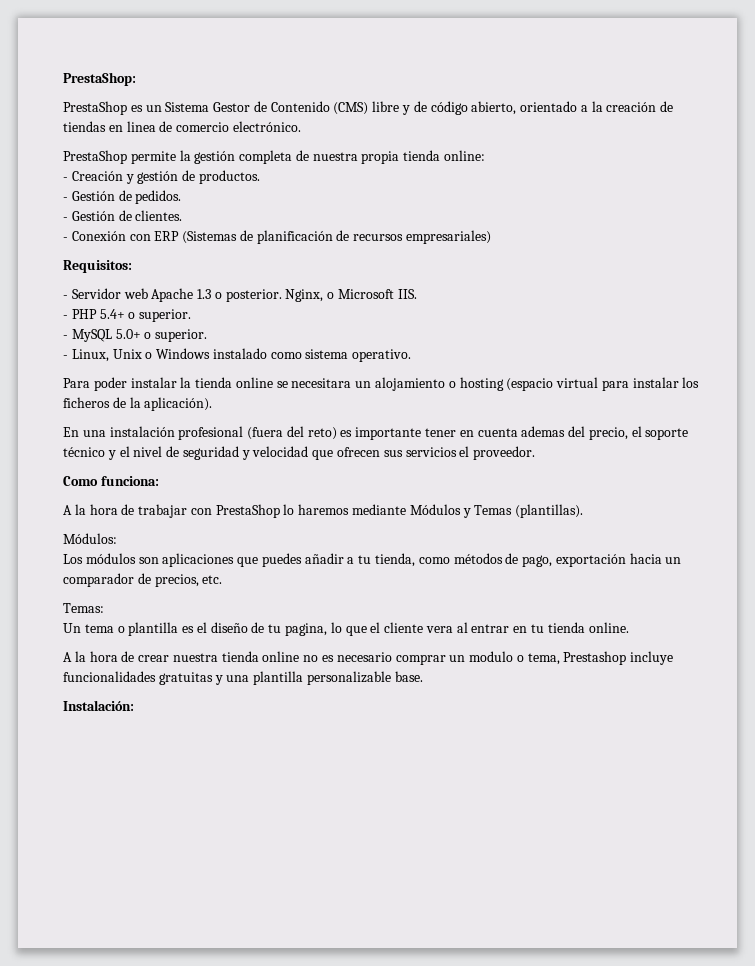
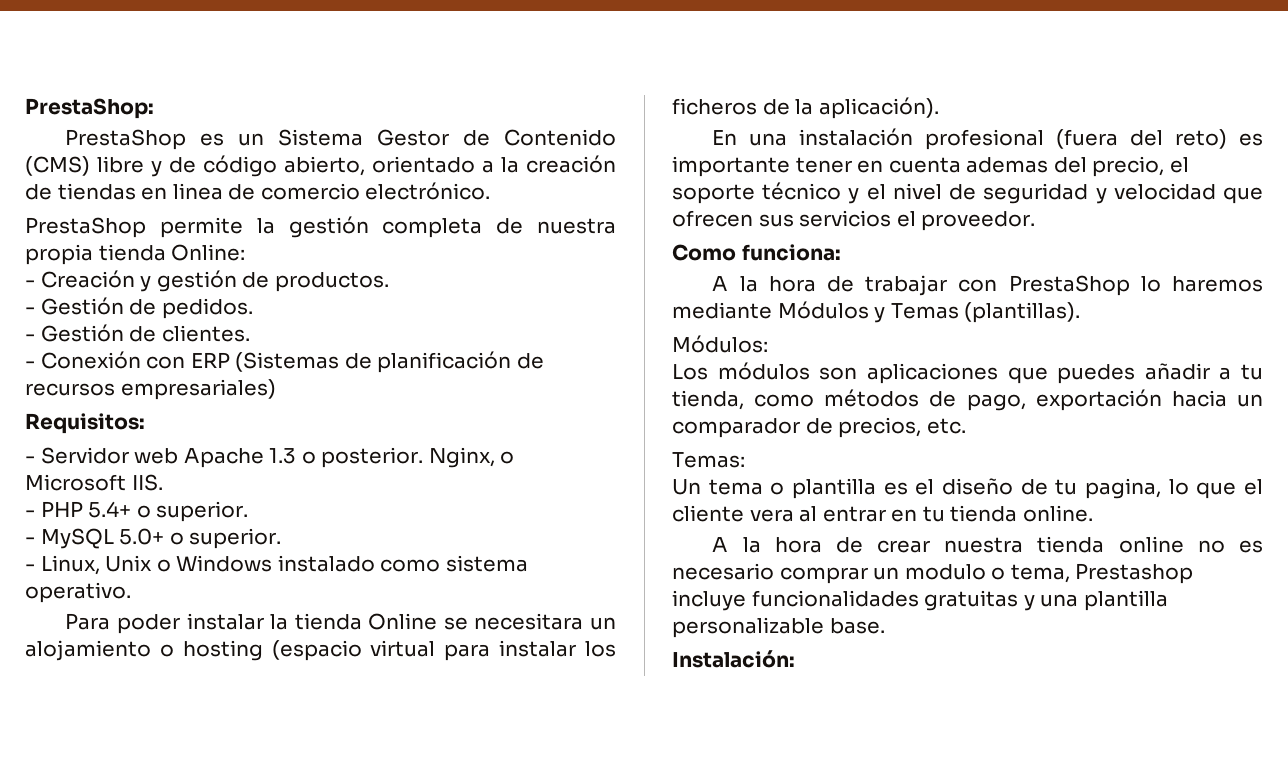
[444,150,486,161] online: -> [171,244,246,261] Online:
[235,377,273,388] online -> [368,613,438,630] Online

